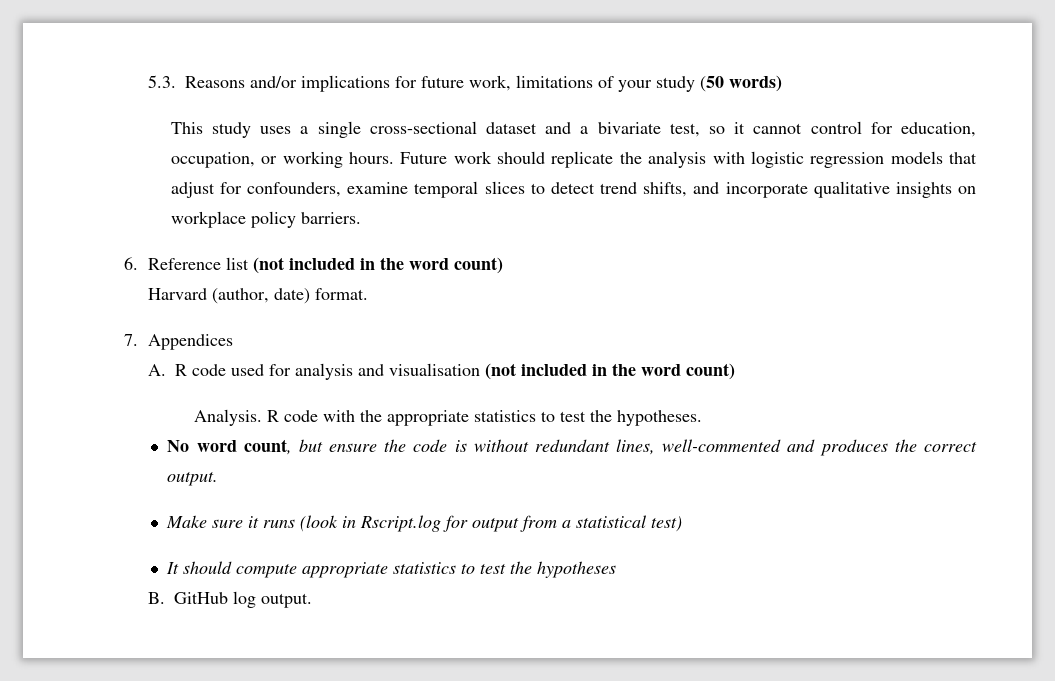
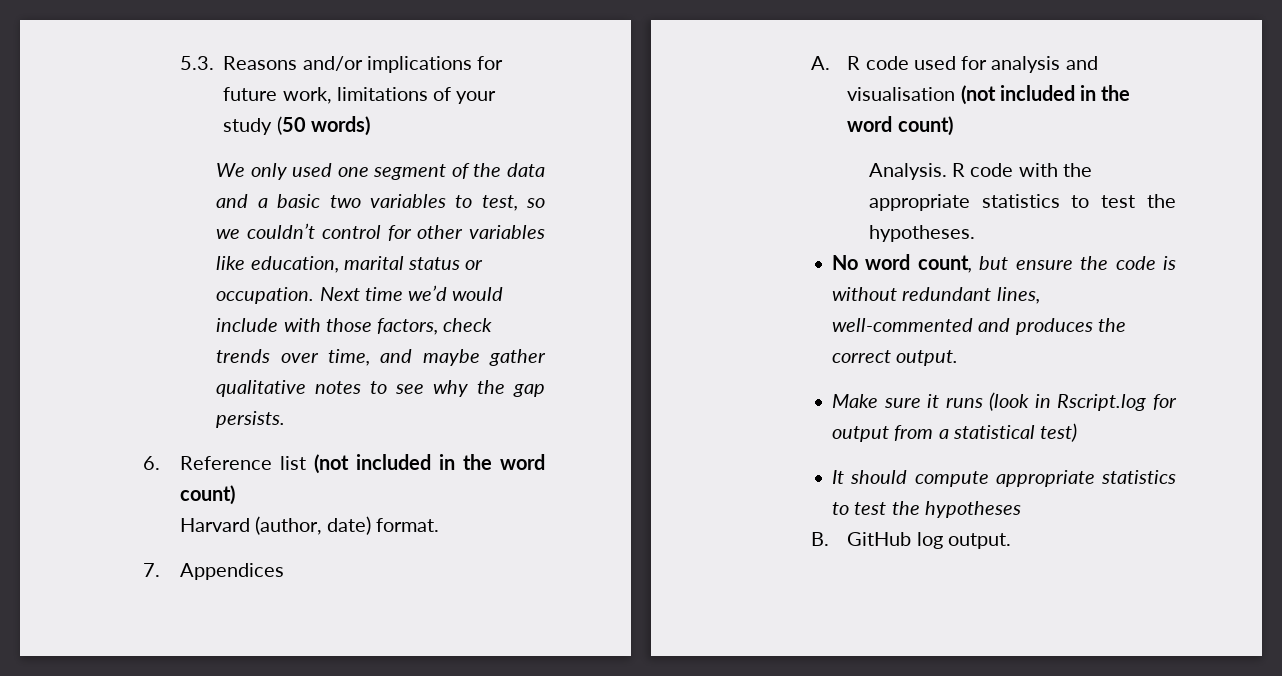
[170,121,977,138] [170,151,978,168] [170,181,976,198] [170,211,361,228] This study uses a single cross-sectional dataset and a bivariate test, so it cannot control for education, occupation, or working hours. Future work should replicate the analysis with logistic regression models that adjust for confounders, examine temporal slices to detect trend shifts, and incorporate qualitative insights on workplace policy barriers. -> [216,163,545,180] [216,194,545,211] [216,223,545,241] [216,256,484,273] [216,285,504,304] [216,318,493,335] [216,349,546,366] [216,380,545,397] [216,411,286,428] We only used one segment of the data and a basic two variables to test, so we couldn’t control for other variables like education, marital status or occupation. Next time we’d would include with those factors, check trends over time, and maybe gather qualitative notes to see why the gap persists.

